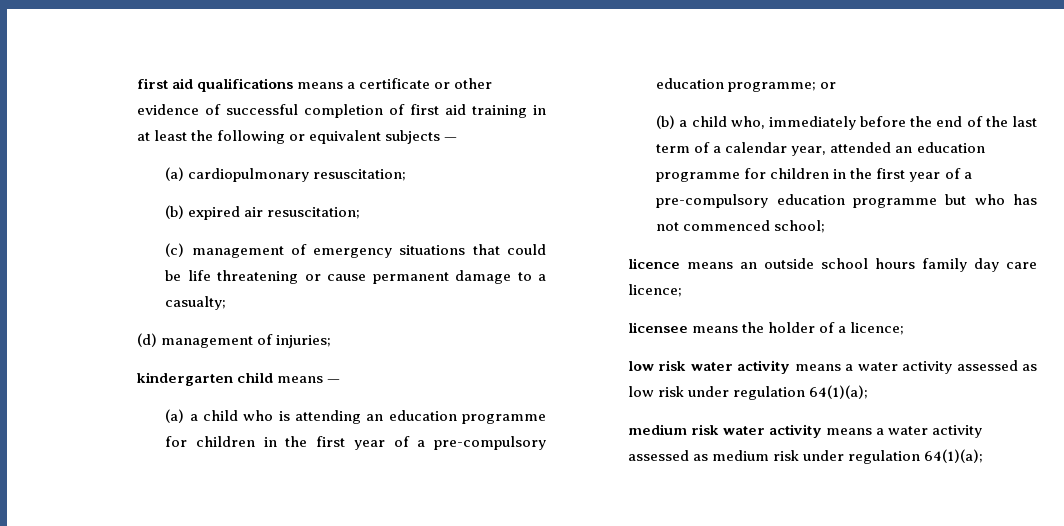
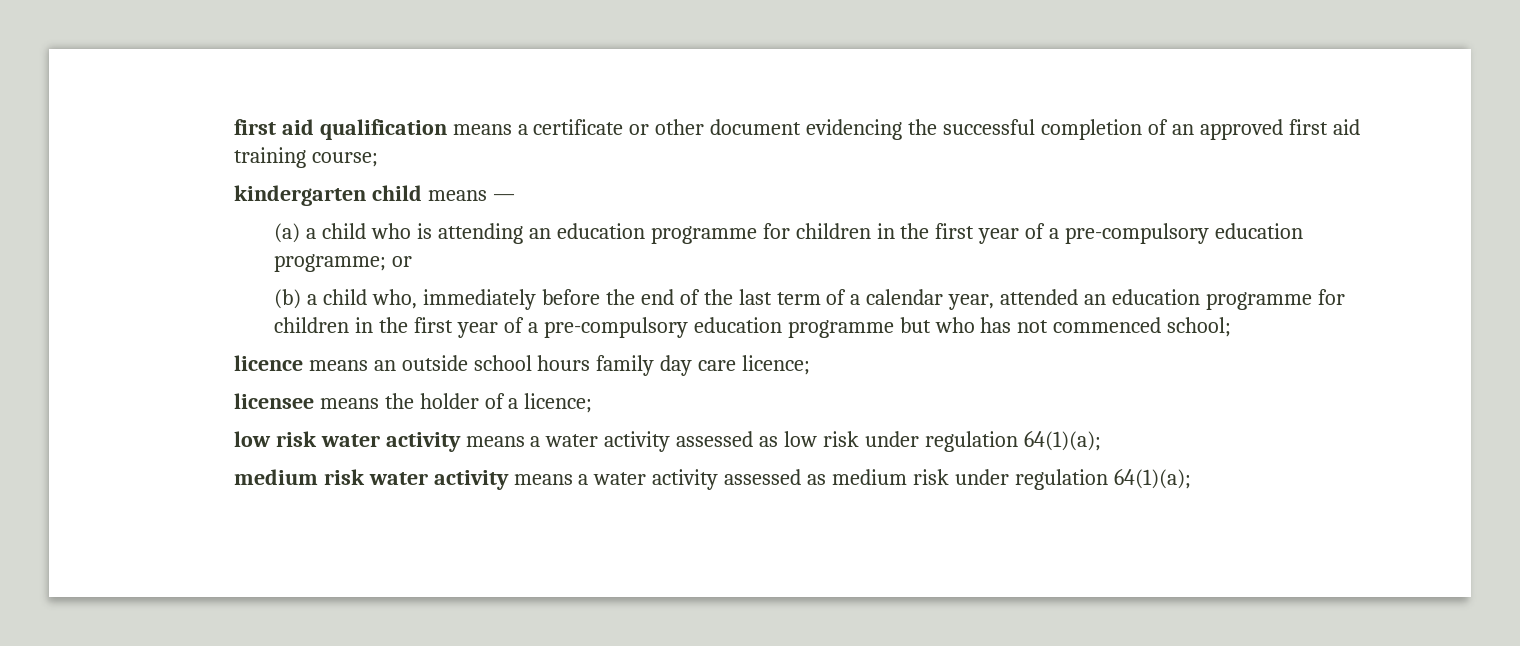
[136,78,293,92] first aid qualifications -> [233,119,447,140] first aid qualification
[136,104,221,115] evidence of -> [710,119,938,140] document evidencing the
(405, 109) none -> [1171,119,1283,140] an approved
[533,105,546,115] [136,130,458,144] [165,167,407,182] [165,205,361,220] [165,243,546,258] [165,270,546,284] [165,296,227,310] [136,333,331,348] in at least the following or equivalent subjects — // (a) cardiopulmonary resuscitation; // (b) expired air resuscitation; // (c) management of emergency situations that could be life threatening or cause permanent damage to a casualty; // (d) management of injuries; -> [311,152,378,167] course;

